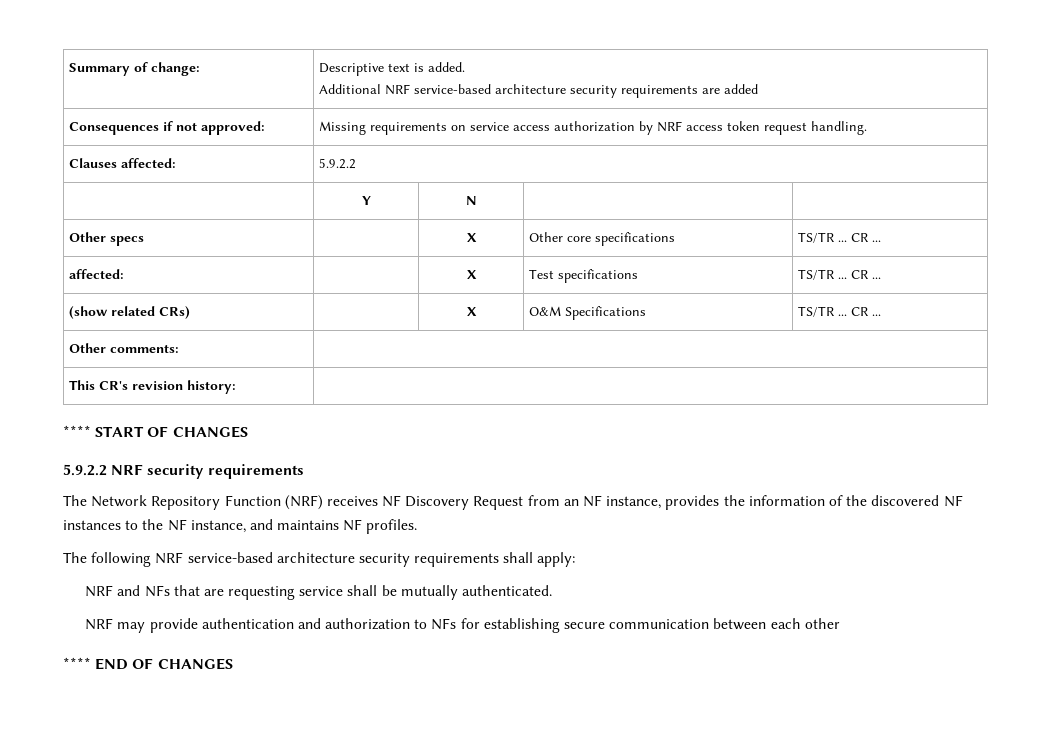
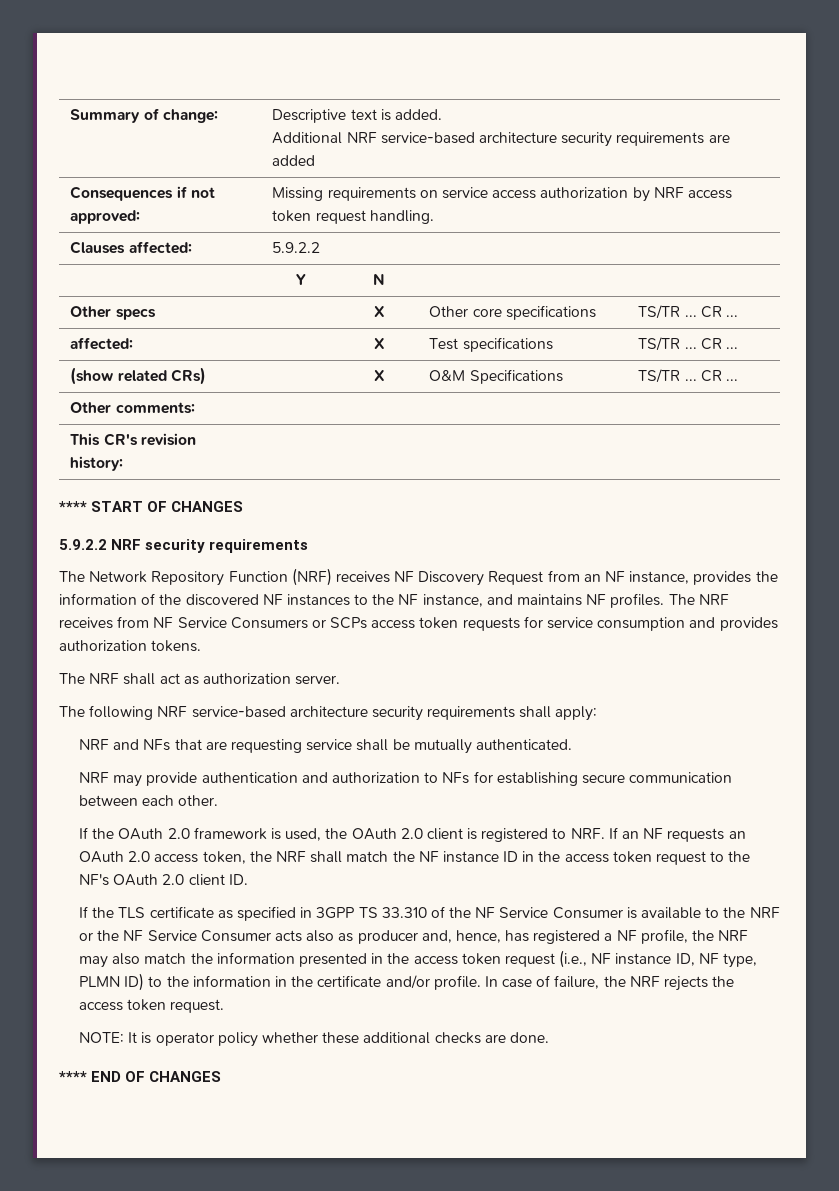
(418, 526) none -> [668,594,729,605] [59,616,778,631] [59,640,202,652] [59,673,341,685] The NRF receives from NF Service Consumers or SCPs access token requests for service consumption and provides authorization tokens. // The NRF shall act as authorization server.
[804,618,840,629] other -> [178,795,219,806] [79,827,746,842] [79,851,751,865] [79,874,248,886] [79,906,780,921] [79,929,749,944] [79,950,758,968] [79,973,735,991] [79,999,225,1013] [79,1032,549,1047] other. // If the OAuth 2.0 framework is used, the OAuth 2.0 client is registered to NRF. If an NF requests an OAuth 2.0 access token, the NRF shall match the NF instance ID in the access token request to the NF's OAuth 2.0 client ID. // If the TLS certificate as specified in 3GPP TS 33.310 of the NF Service Consumer is available to the NRF or the NF Service Consumer acts also as producer and, hence, has registered a NF profile, the NRF may also match the information presented in the access token request (i.e., NF instance ID, NF type, PLMN ID) to the information in the certificate and/or profile. In case of failure, the NRF rejects the access token request. // NOTE: It is operator policy whether these additional checks are done.

